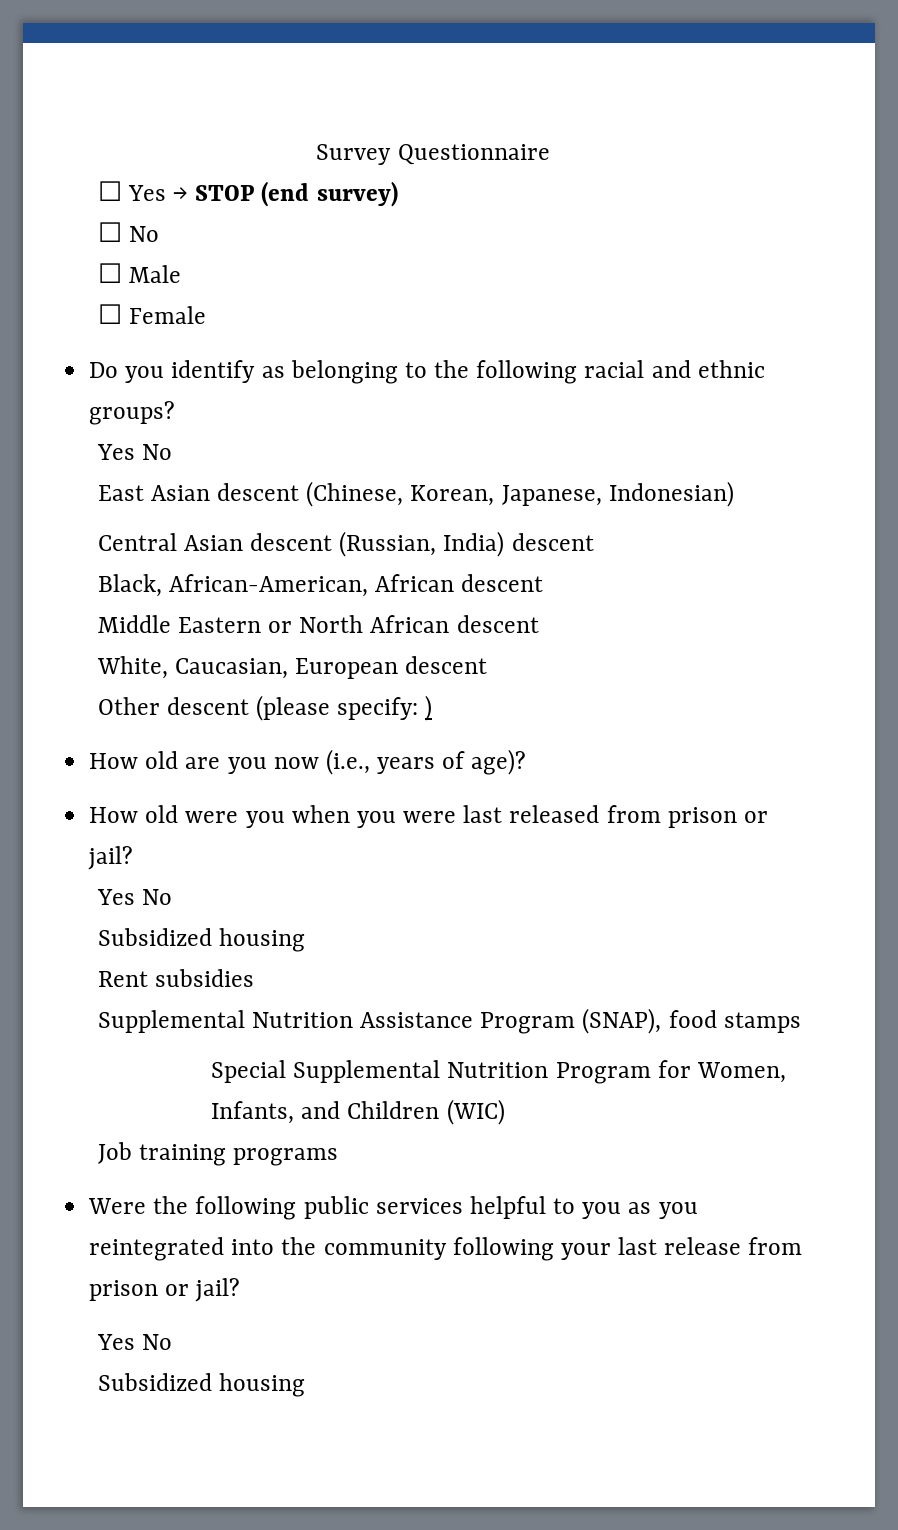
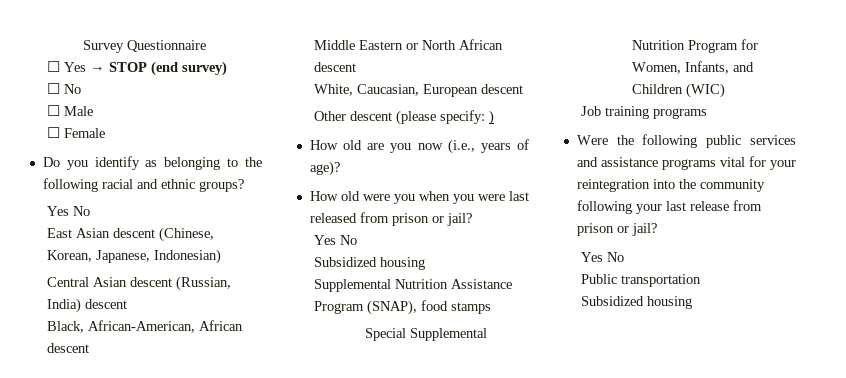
[97,969,254,987] // Rent subsidies -> (425, 263) none
[469,1196,698,1219] [89,1237,225,1261] helpful to you as you reintegrated -> [576,156,796,170] [576,179,650,192] and assistance programs vital for your reintegration
(172, 1342) none -> [580,274,701,287] // Public transportation

